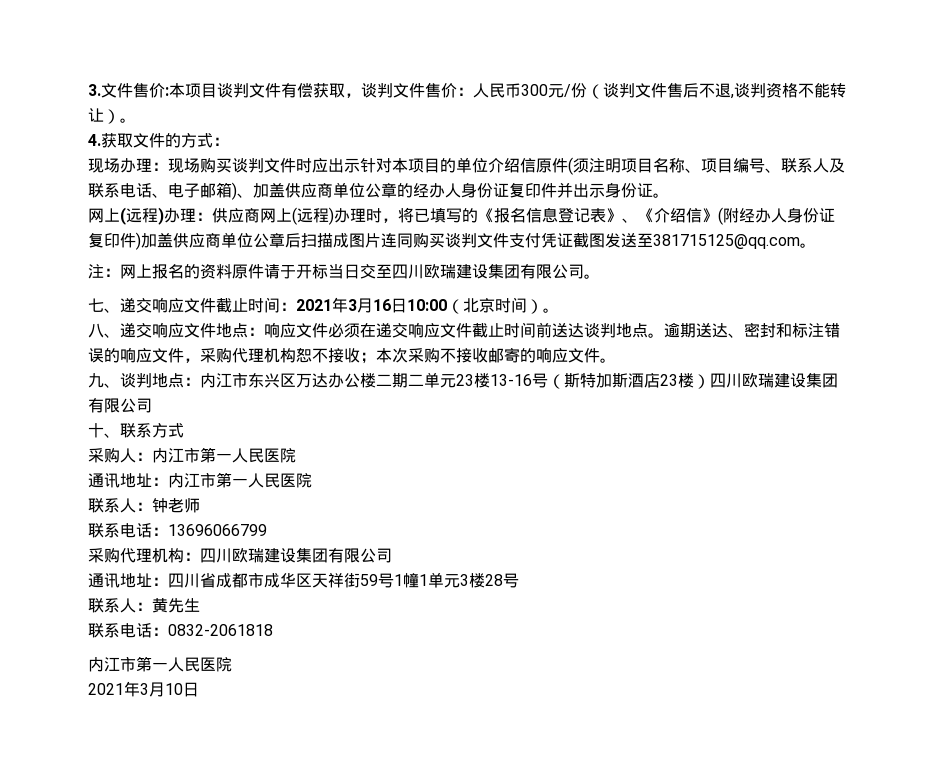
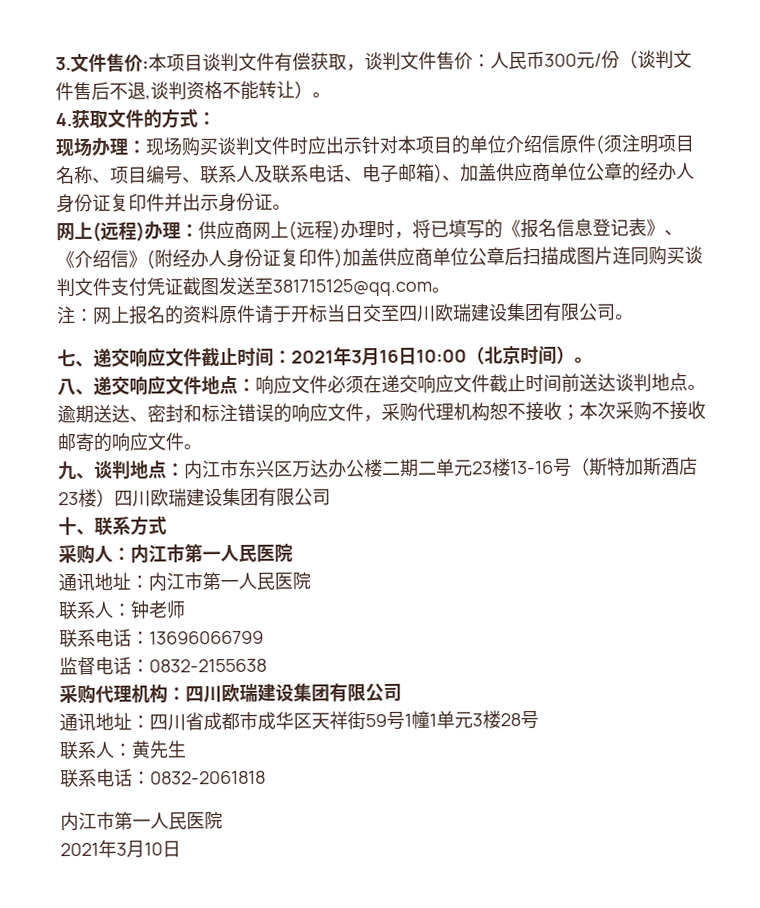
(267, 530) none -> [59,656,267,676] // 监督电话：0832-2155638

